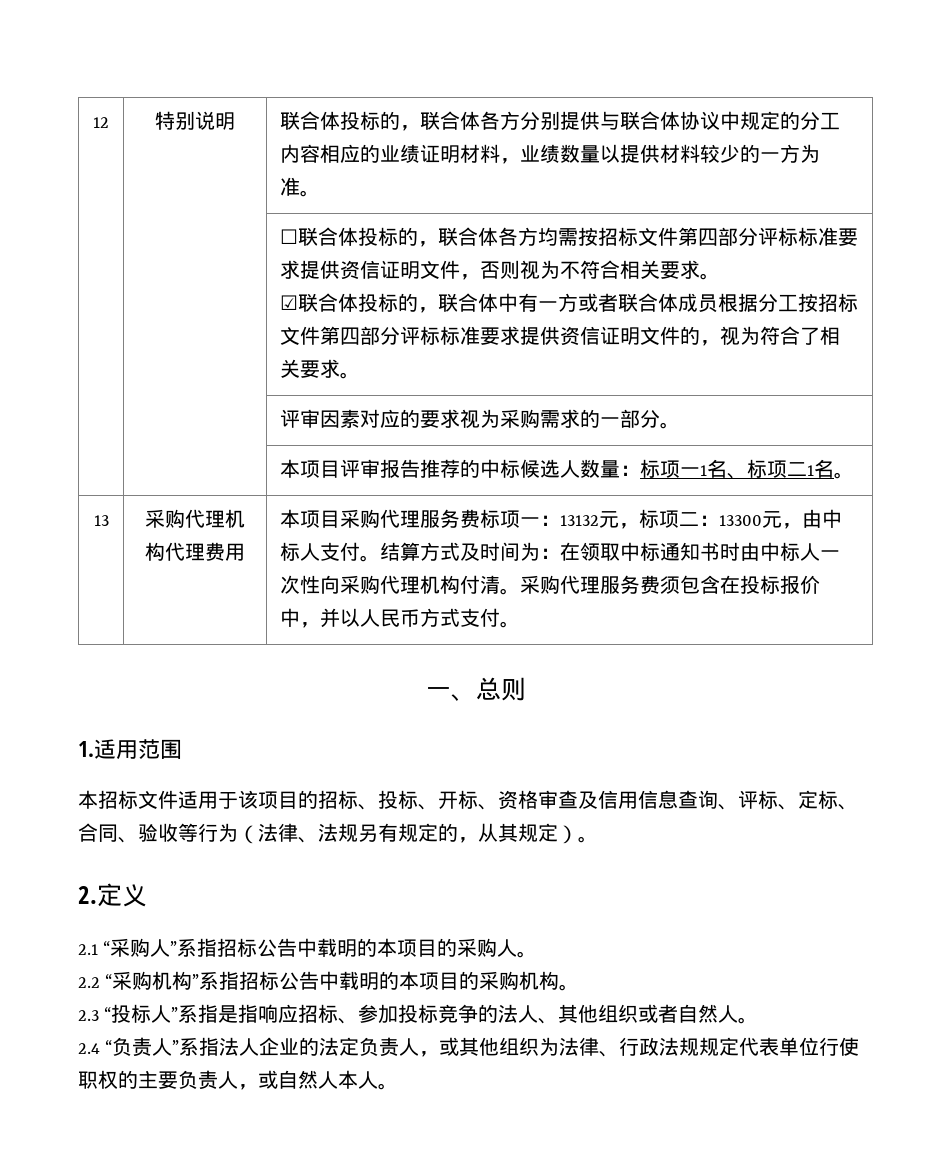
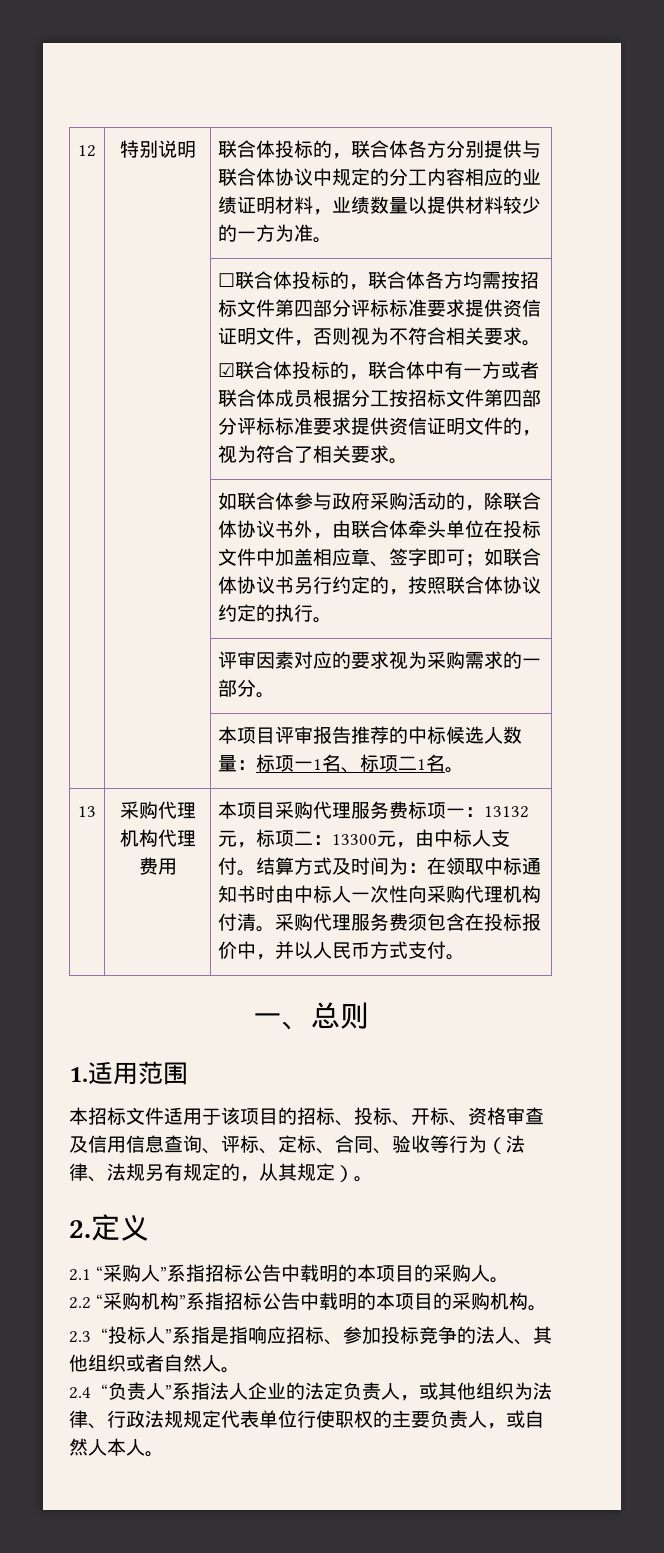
(361, 375) none -> [218,492,542,511] [218,520,542,539] [218,548,542,567] [218,576,542,595] [218,604,333,623] // | | 如联合体参与政府采购活动的，除联合体协议书外，由联合体牵头单位在投标文件中加盖相应章、签字即可；如联合体协议书另行约定的，按照联合体协议约定的执行。

